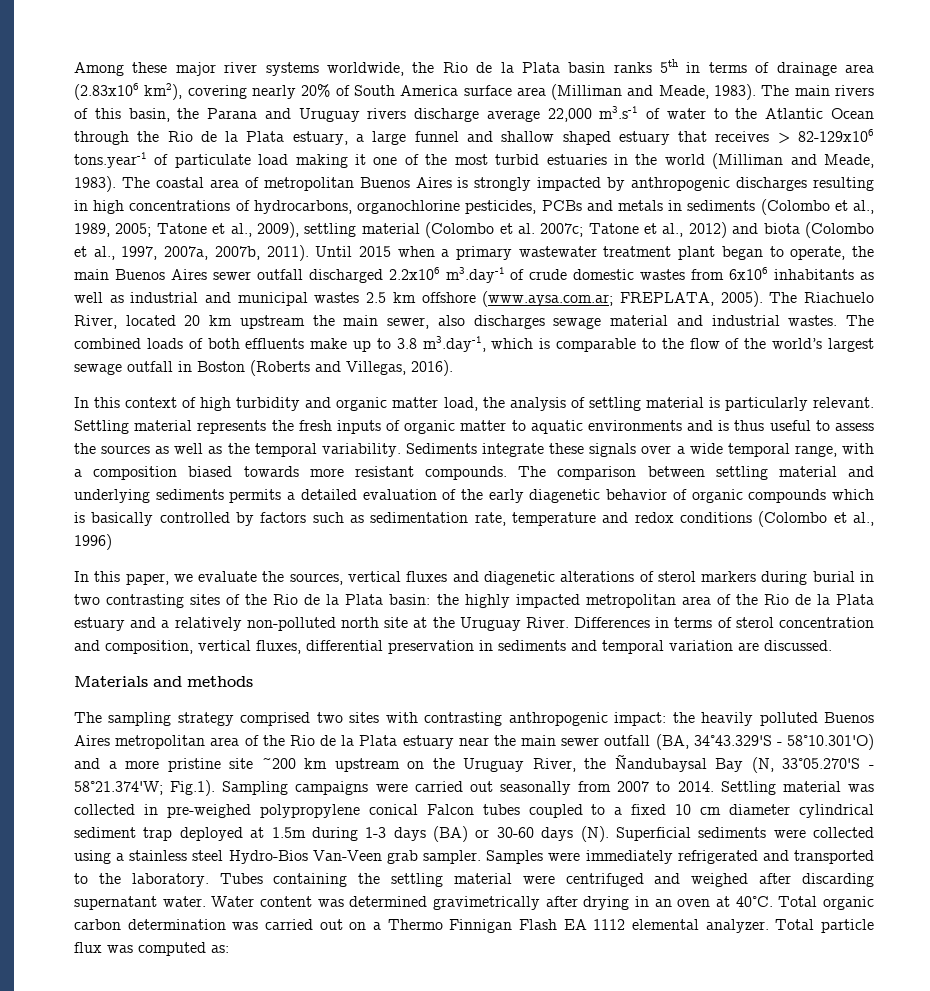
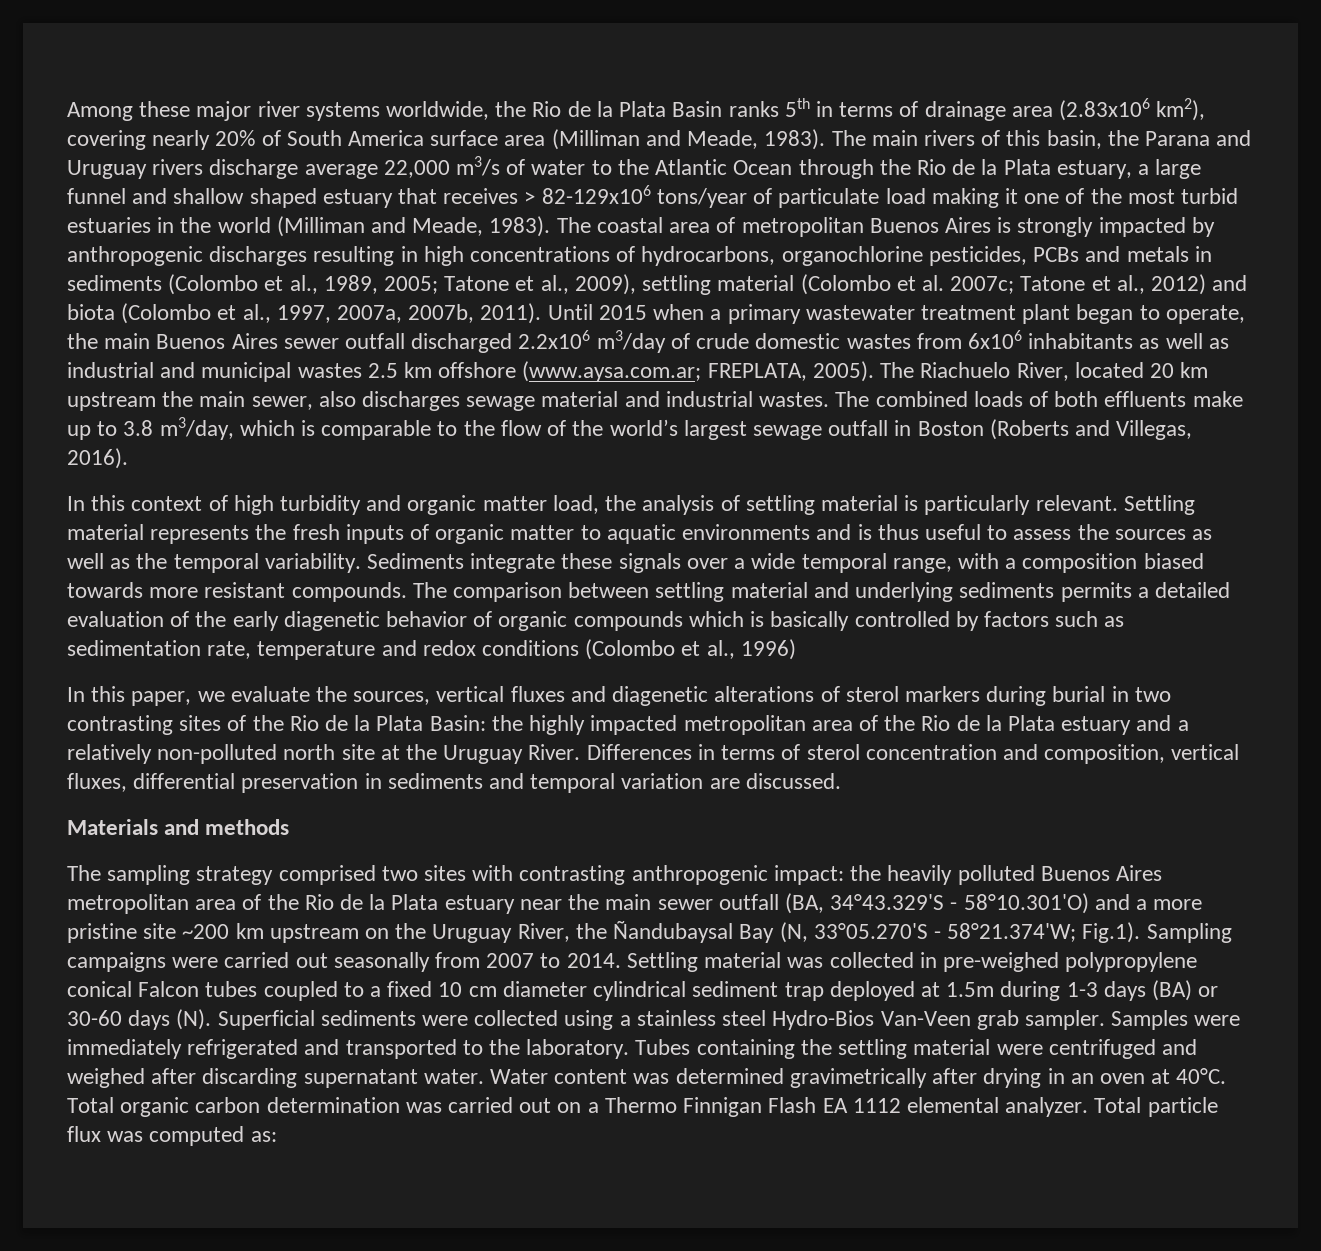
[568,62,606,73] basin -> [672,101,723,117] Basin
[599,106,639,119] m3.s-1 -> [456,156,501,176] m3/s
[74,152,147,168] tons.year-1 -> [656,188,747,208] tons/year
[445,267,505,283] m3.day-1 -> [596,330,666,353] m3/day
[422,336,486,352] m3.day-1, -> [159,417,234,440] m3/day,
[389,594,431,605] basin: -> [429,715,486,731] Basin:

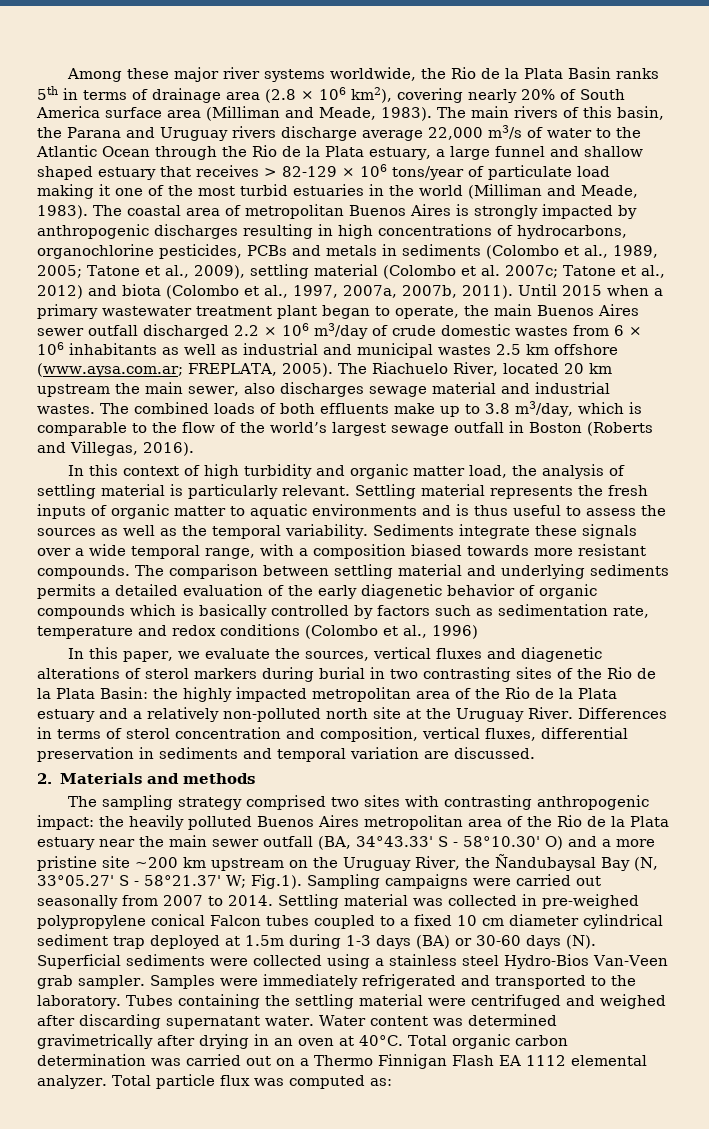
[1058,98,1150,121] (2.83x106 -> [265,87,346,103] (2.8 × 106
[541,185,651,204] 82-129x106 -> [282,164,387,177] 82-129 × 106
[518,330,591,349] 2.2x106 -> [234,323,309,336] 2.2 × 106
[967,330,1022,349] 6x106 -> [614,325,642,336] [37,342,64,355] 6 × 106
(841, 781) none -> [37,773,52,784] 2.
[830,893,1089,914] 34°43.329'S - 58°10.301'O) -> [356,836,563,850] 34°43.33' S - 58°10.30' O)
[813,923,1077,942] 33°05.270'S - 58°21.374'W; -> [37,875,246,888] 33°05.27' S - 58°21.37' W;

